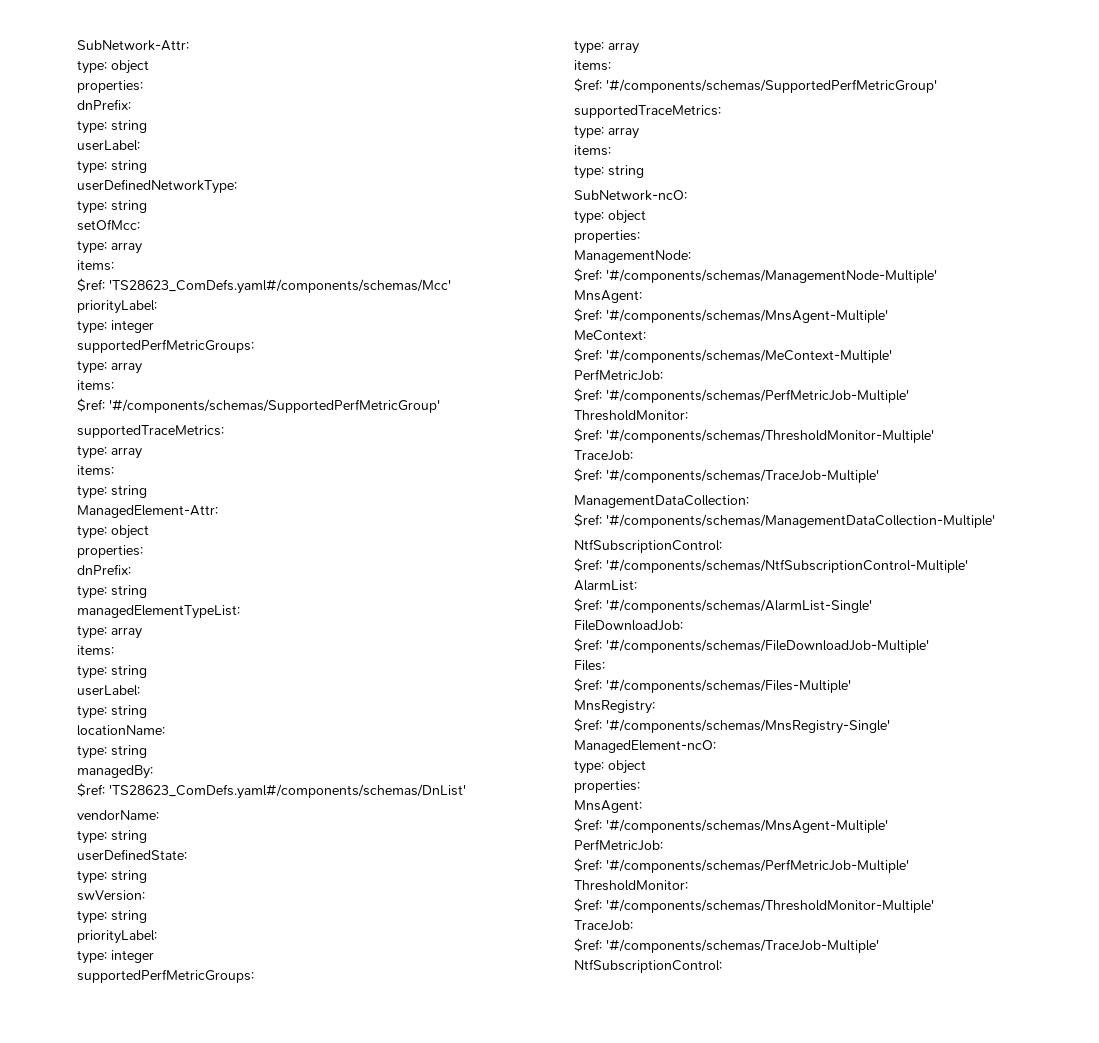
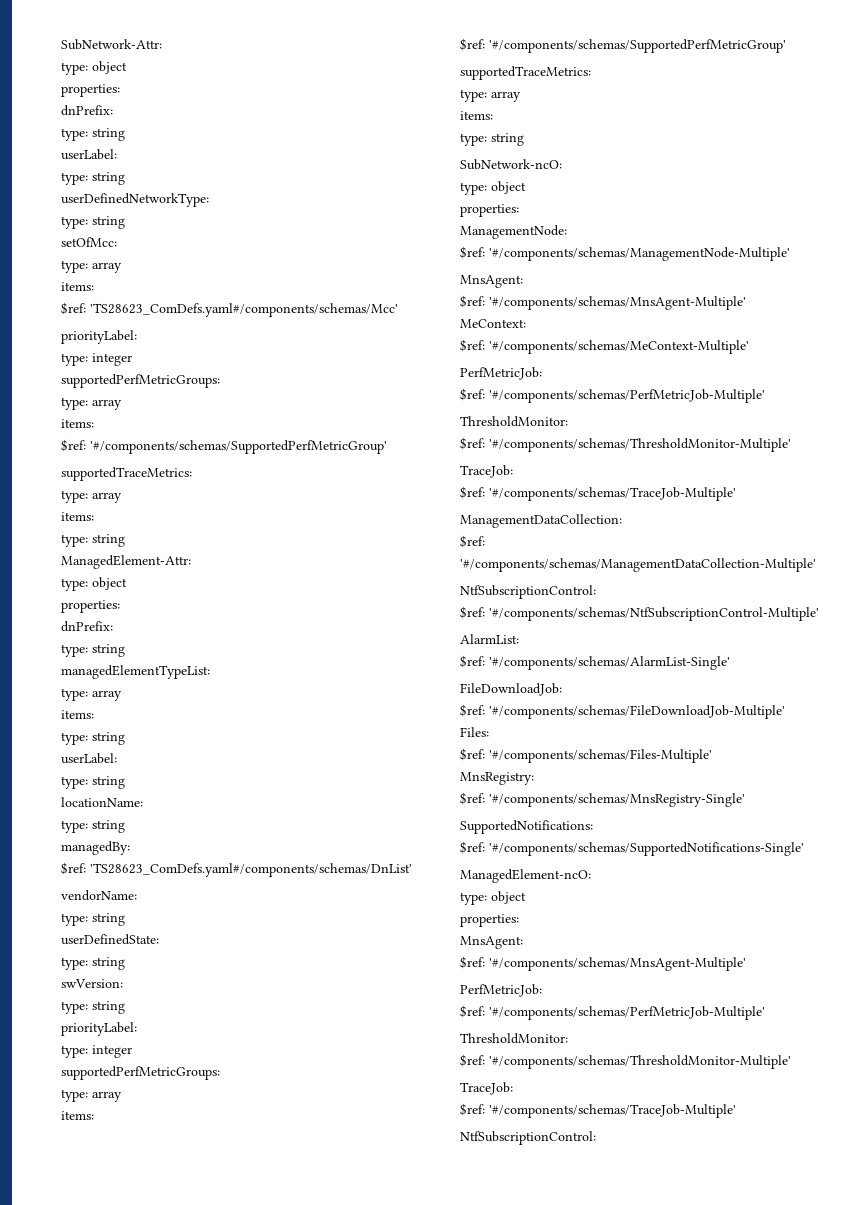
(890, 726) none -> [460,820,593,834] [460,841,804,856] // SupportedNotifications: // $ref: '#/components/schemas/SupportedNotifications-Single'

